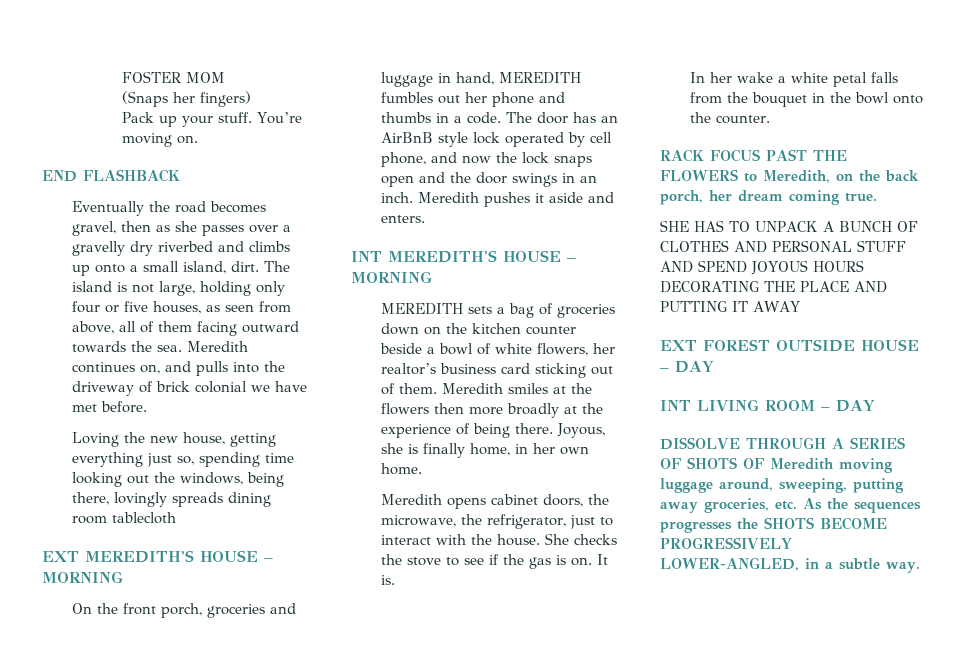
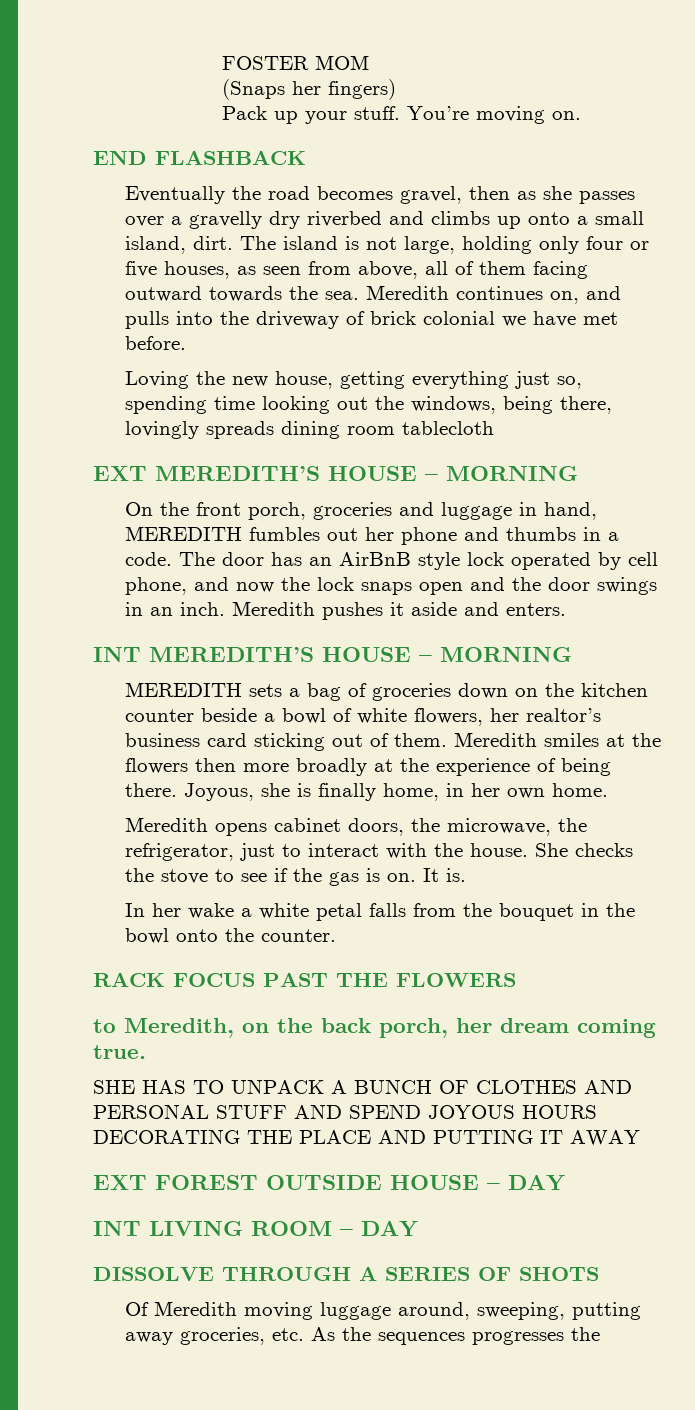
(738, 175) none -> (516, 980) //
[743,458,764,469] OF -> [125,1302,150,1316] // Of
[764,517,887,530] [660,537,792,549] [660,557,920,573] SHOTS BECOME PROGRESSIVELY LOWER-ANGLED, in a subtle way. -> (601, 1334) none

